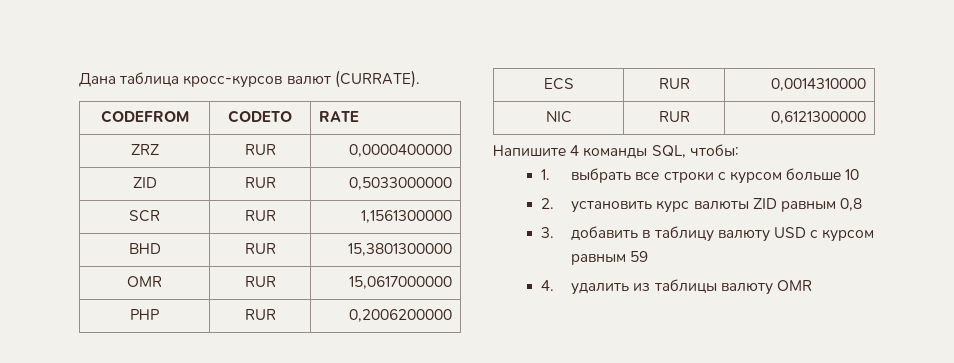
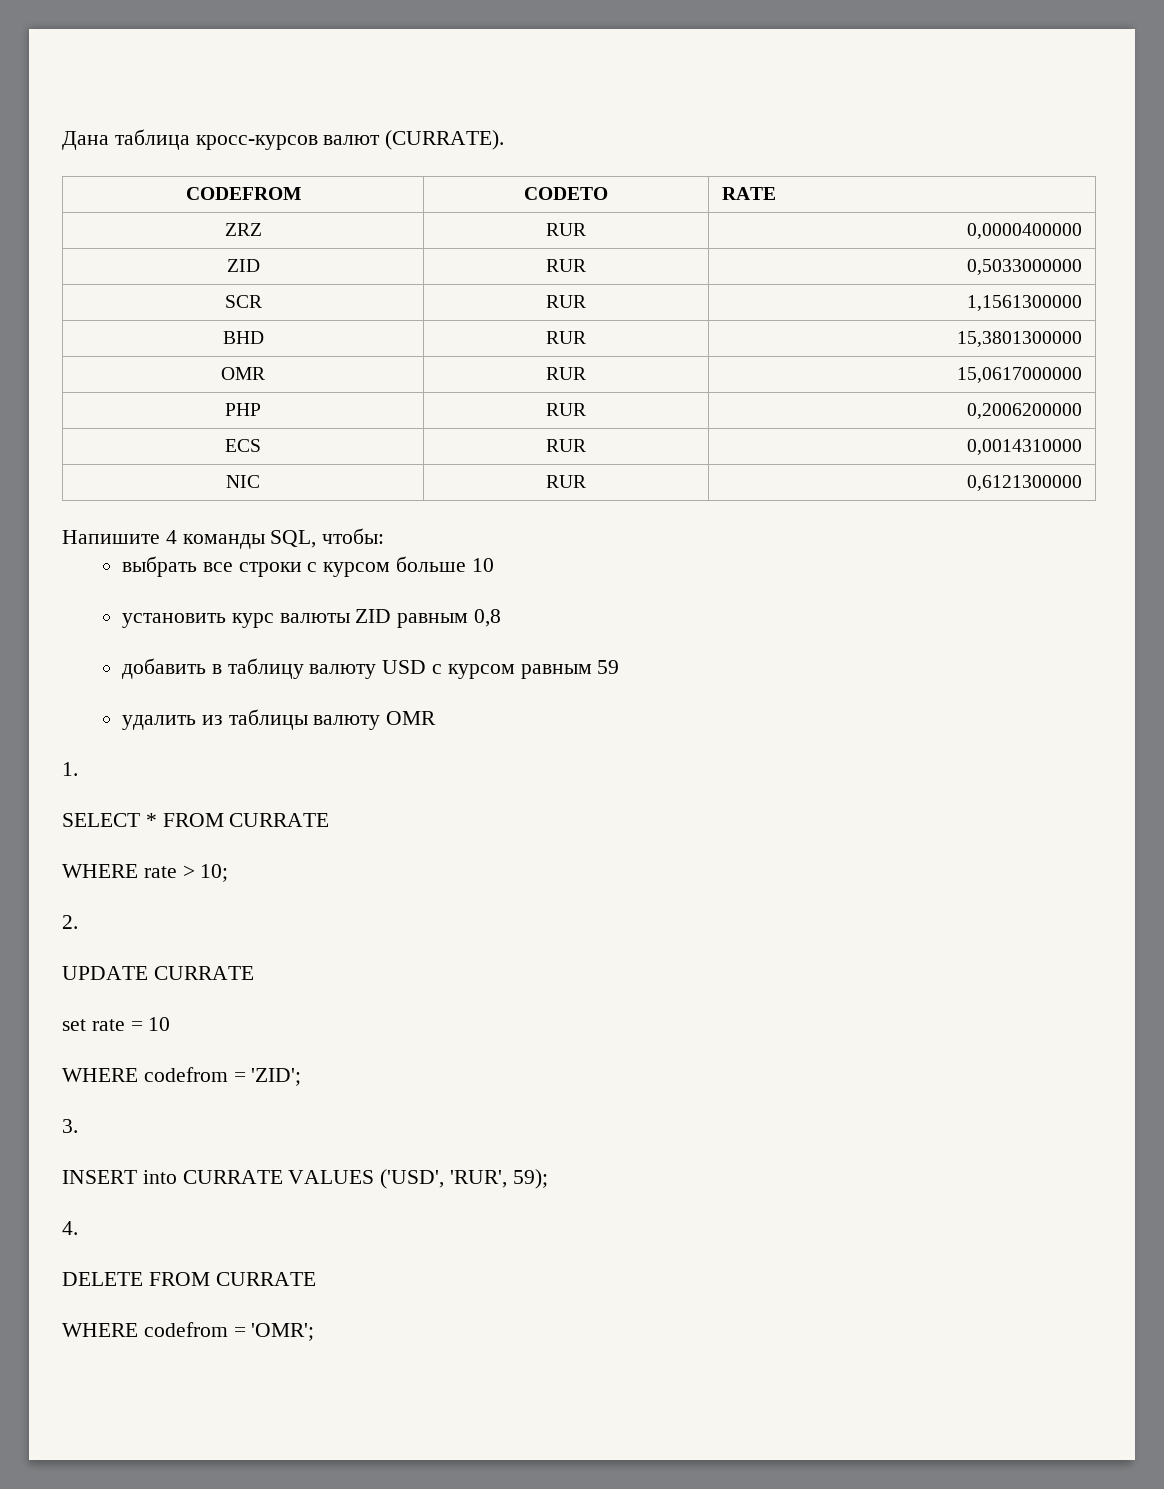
[540,169,550,180] 1. -> (385, 536) none
[540,198,554,209] 2. -> (494, 565) none
[540,227,554,238] 3. -> (502, 618) none
[540,280,554,291] 4. -> (620, 667) none
(812, 285) none -> [62,762,78,776] [62,813,330,827] [62,864,229,882] [62,915,78,929] [62,966,254,980] [62,1017,171,1031] [62,1067,302,1086] [62,1119,78,1133] [62,1169,548,1189] [62,1221,78,1235] [62,1272,316,1286] [62,1322,315,1341] // 1. // SELECT * FROM CURRATE // WHERE rate > 10; // 2. // UPDATE CURRATE // set rate = 10 // WHERE codefrom = 'ZID'; // 3. // INSERT into CURRATE VALUES ('USD', 'RUR', 59); // 4. // DELETE FROM CURRATE // WHERE codefrom = 'OMR';

